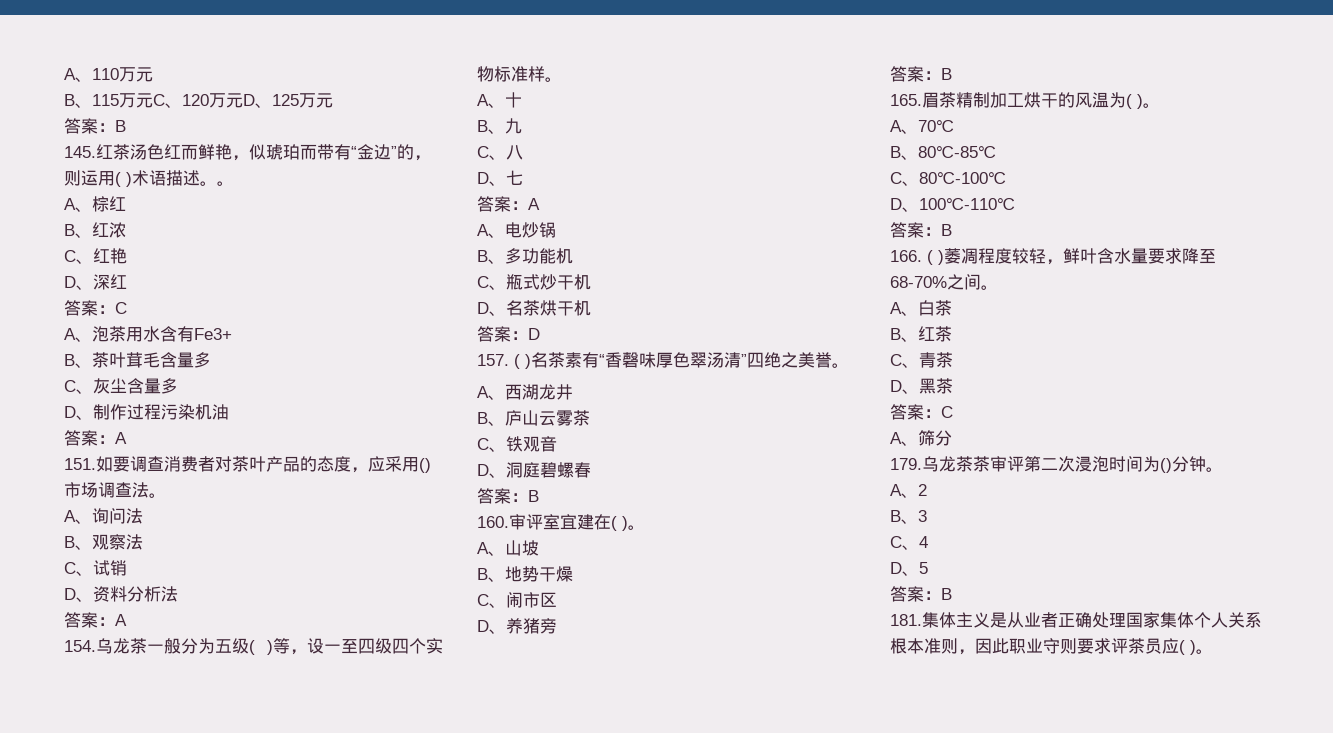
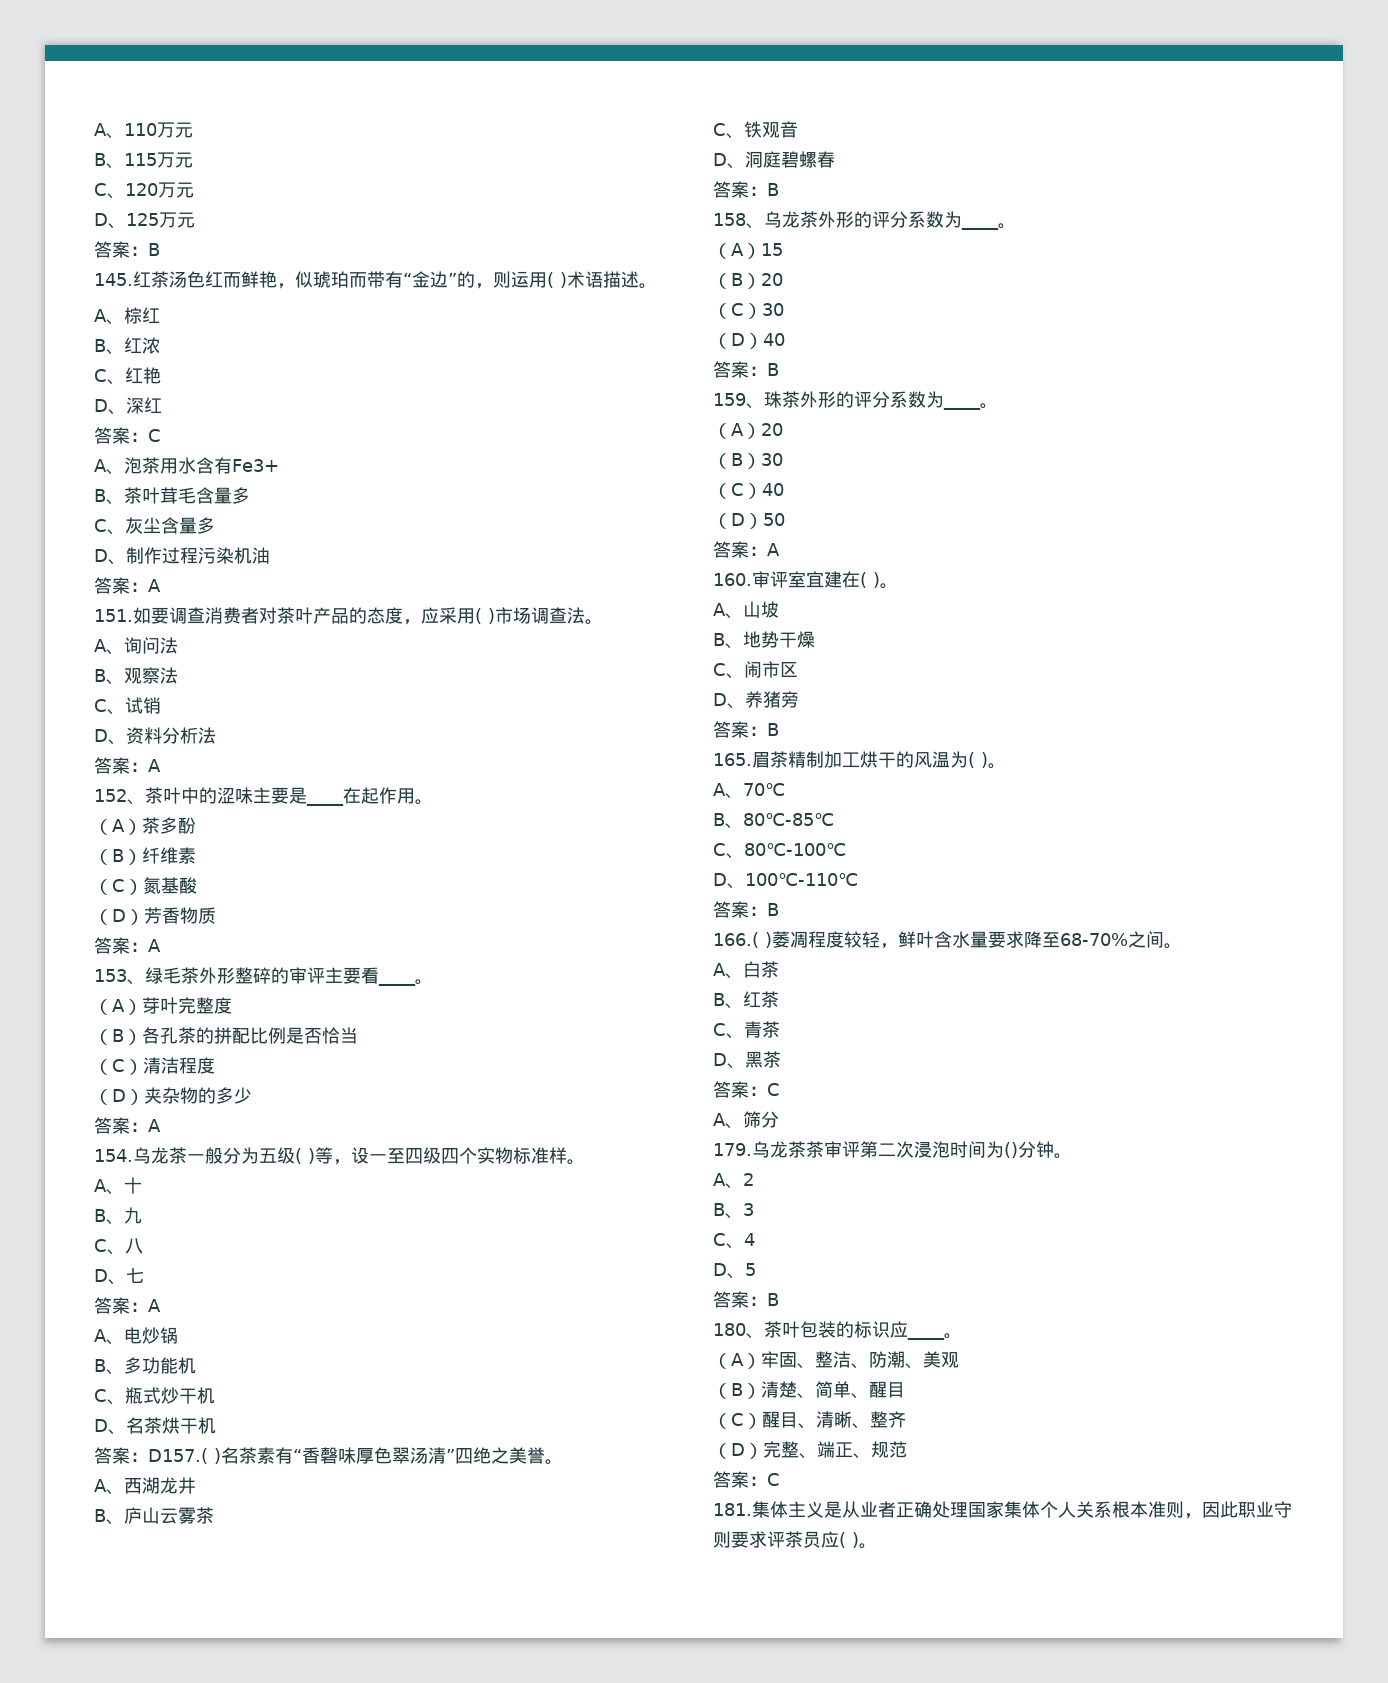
(153, 100) none -> (193, 160) //
(243, 100) none -> (194, 190) //
[217,181,234,186] 。 -> (657, 286) none
[419,458,431,473] () -> [475,608,495,624] ( )
(127, 620) none -> [94,787,433,806] [94,817,196,835] [94,847,196,865] [94,877,197,895] [94,907,216,925] [94,937,161,954] [94,967,433,986] [94,997,232,1015] [94,1027,358,1045] [94,1057,215,1075] [94,1087,252,1105] [94,1117,161,1134] // 152、茶叶中的涩味主要是____在起作用。 // （A）茶多酚 // （B）纤维素 // （C）氮基酸 // （D）芳香物质 // 答案：A // 153、绿毛茶外形整碎的审评主要看____。 // （A）芽叶完整度 // （B）各孔茶的拼配比例是否恰当 // （C）清洁程度 // （D）夹杂物的多少 // 答案：A
[528,328,540,340] [477,354,520,369] D // 157. ( -> [148,1448,208,1464] D157.(
(539, 496) none -> [713,211,1016,230] [713,243,783,259] [713,273,783,289] [713,303,784,319] [713,333,785,349] [713,361,779,378] [713,391,998,410] [713,423,783,439] [713,453,783,469] [713,483,784,499] [713,513,785,529] [713,541,780,558] // 158、乌龙茶外形的评分系数为____。 // （A）15 // （B）20 // （C）30 // （D）40 // 答案：B // 159、珠茶外形的评分系数为____。 // （A）20 // （B）30 // （C）40 // （D）50 // 答案：A
[890,250,933,265] 166. ( -> [713,932,759,948] 166.(
(952, 594) none -> [713,1321,962,1340] [713,1351,959,1369] [713,1381,905,1399] [713,1411,906,1429] [713,1441,907,1459] [713,1471,780,1488] // 180、茶叶包装的标识应____。 // （A）牢固、整洁、防潮、美观 // （B）清楚、简单、醒目 // （C）醒目、清晰、整齐 // （D）完整、端正、规范 // 答案：C

